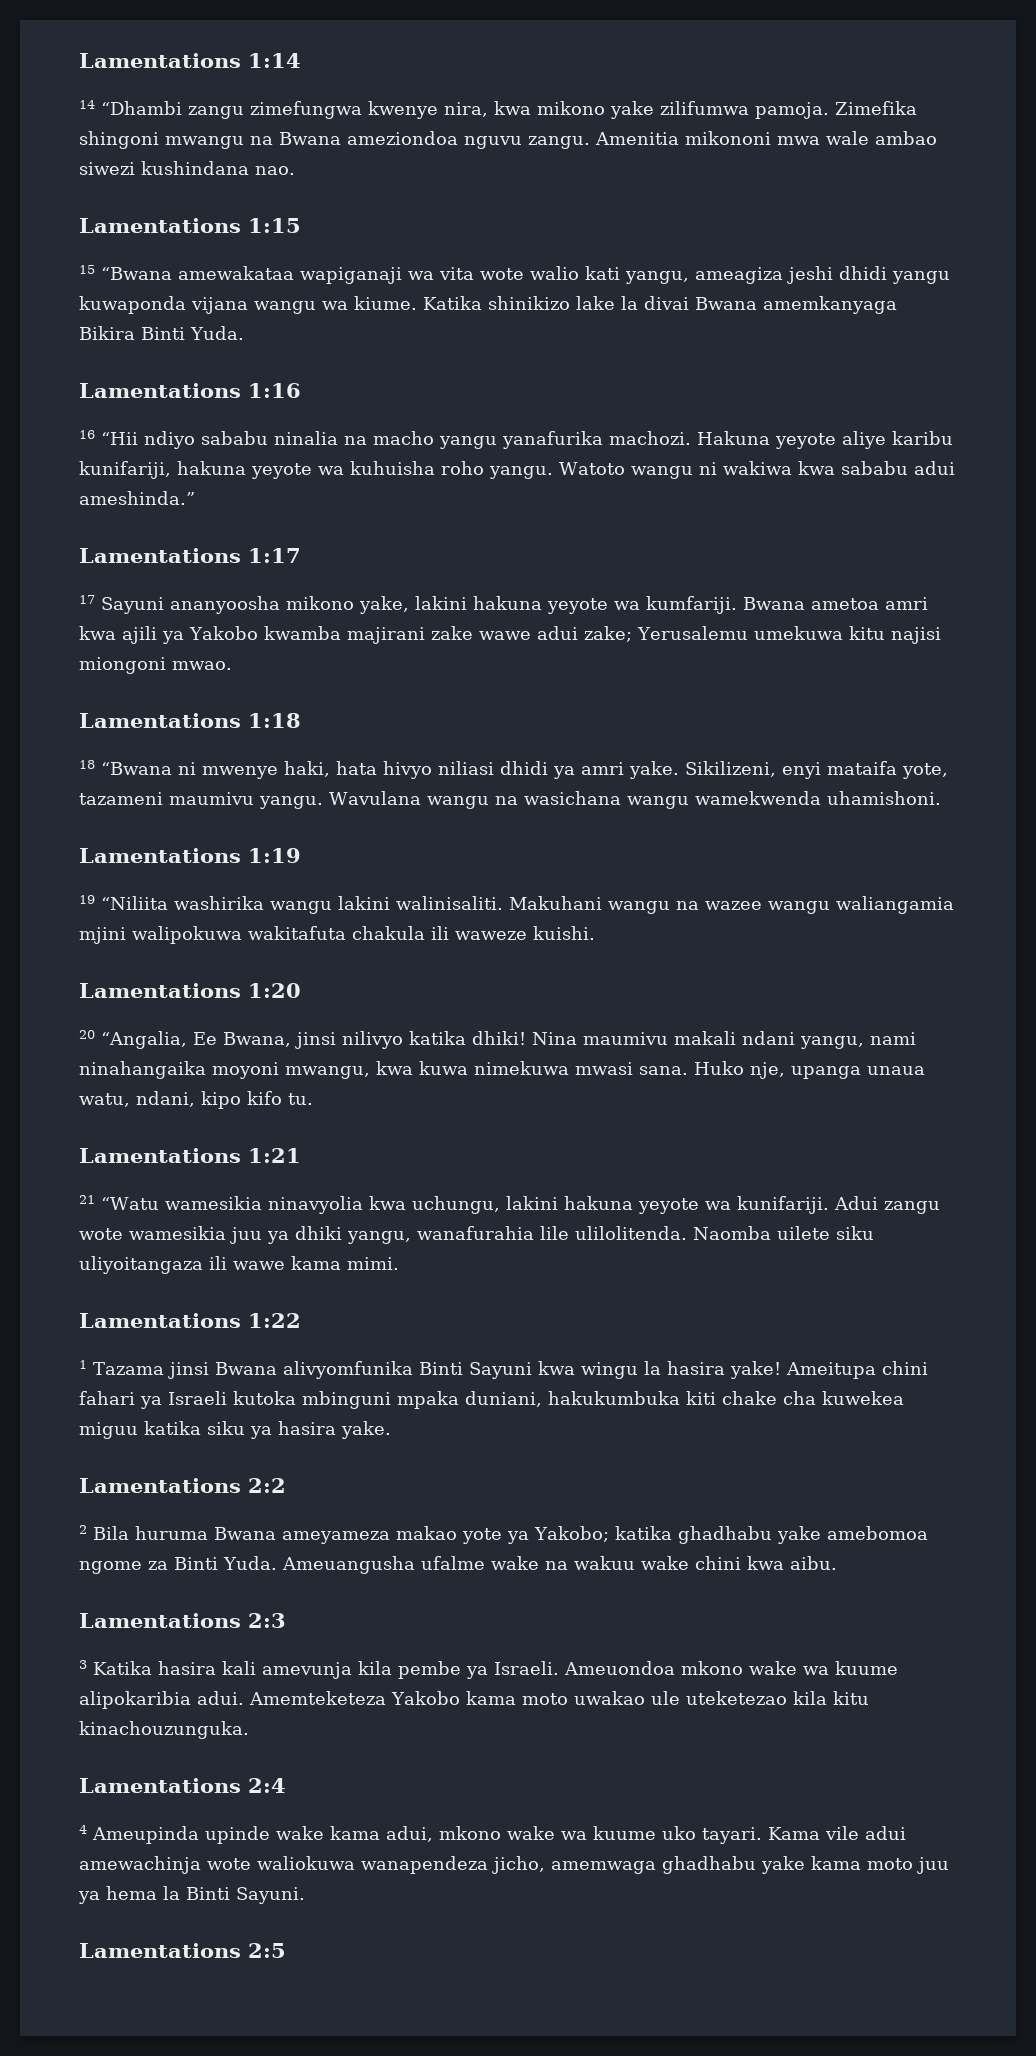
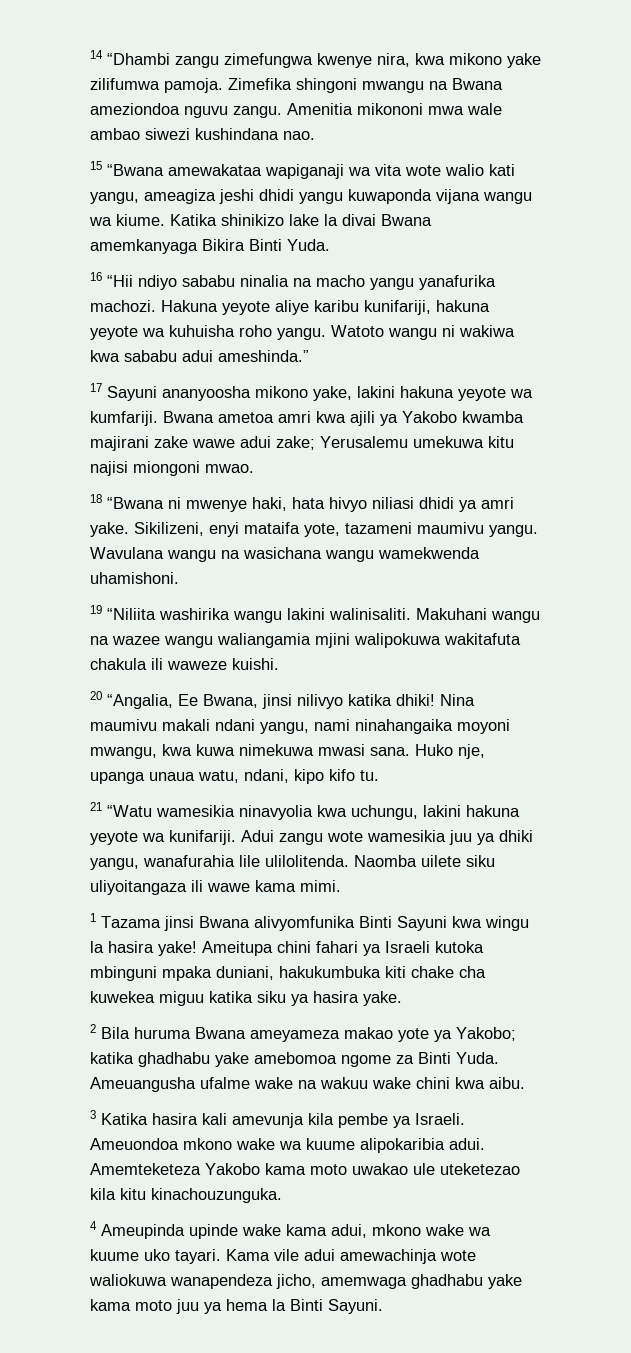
[79,53,301,68] Lamentations 1:14 // -> (90, 54) none
[79,218,301,233] // Lamentations 1:15 -> (315, 135) none
[79,383,301,398] // Lamentations 1:16 -> (330, 245) none
[79,548,301,563] // Lamentations 1:17 -> (309, 356) none
[79,713,301,728] // Lamentations 1:18 -> (254, 468) none
[79,848,301,863] // Lamentations 1:19 -> (179, 578) none
[79,983,301,998] // Lamentations 1:20 -> (279, 664) none
[79,1148,301,1163] // Lamentations 1:21 -> (379, 775) none
[79,1313,301,1328] // Lamentations 1:22 -> (341, 886) none
[79,1478,286,1493] // Lamentations 2:2 -> (402, 998) none
[79,1613,286,1628] // Lamentations 2:3 -> (525, 1083) none
[79,1778,286,1793] // Lamentations 2:4 -> (282, 1195) none
[79,1943,286,1958] // Lamentations 2:5 -> (383, 1306) none

